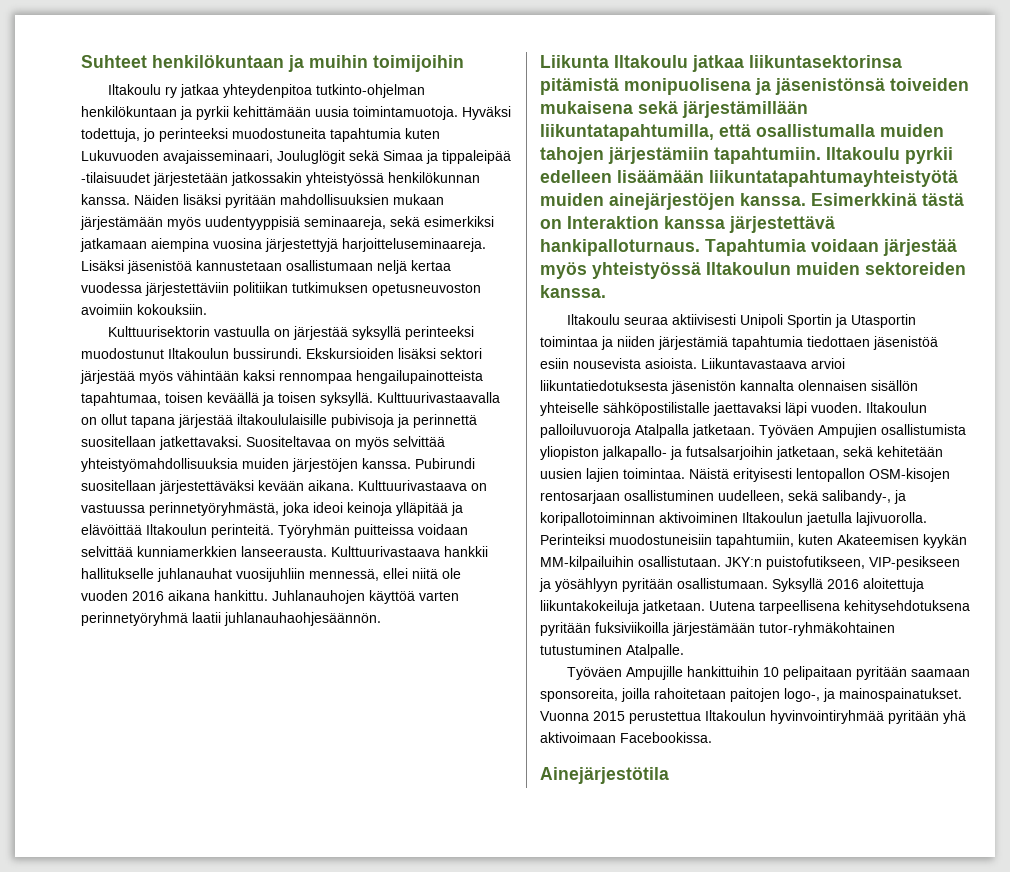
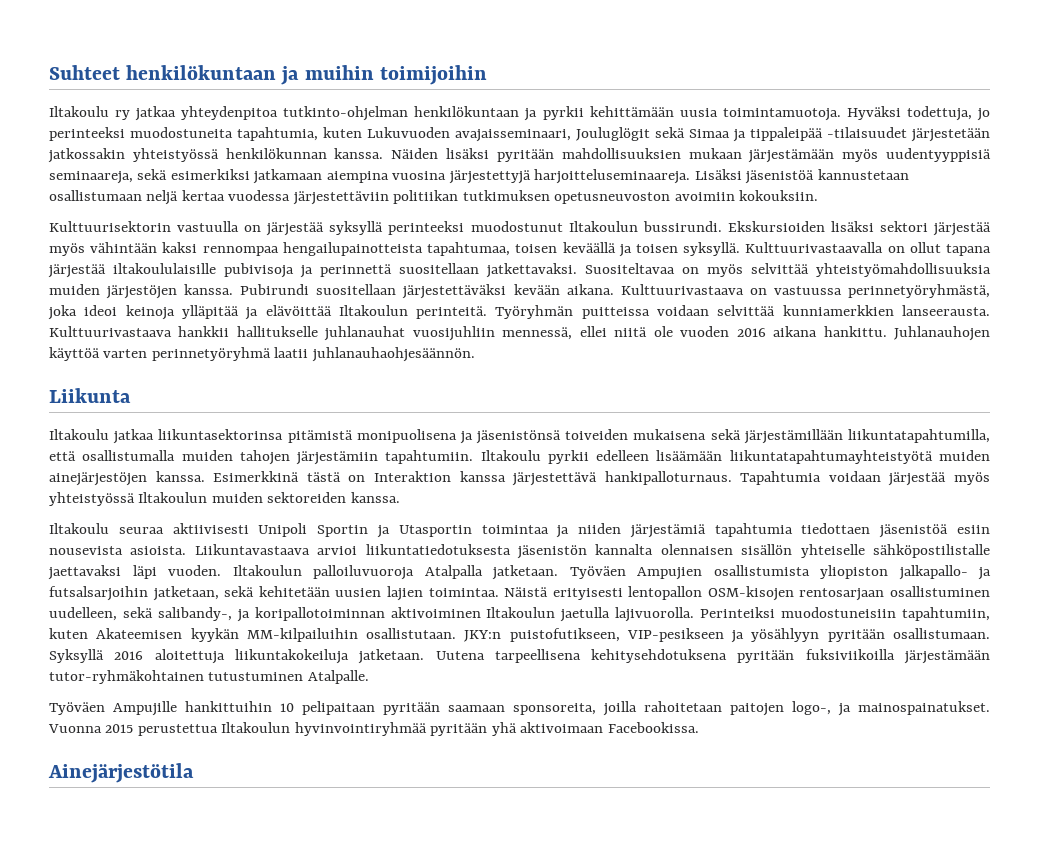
[330,128,401,142] tapahtumia -> [237,127,318,141] tapahtumia,
(609, 61) none -> (131, 395) //

